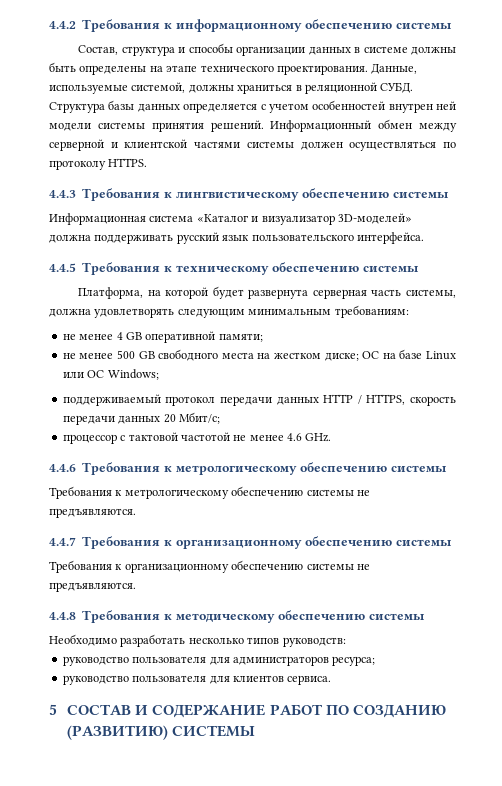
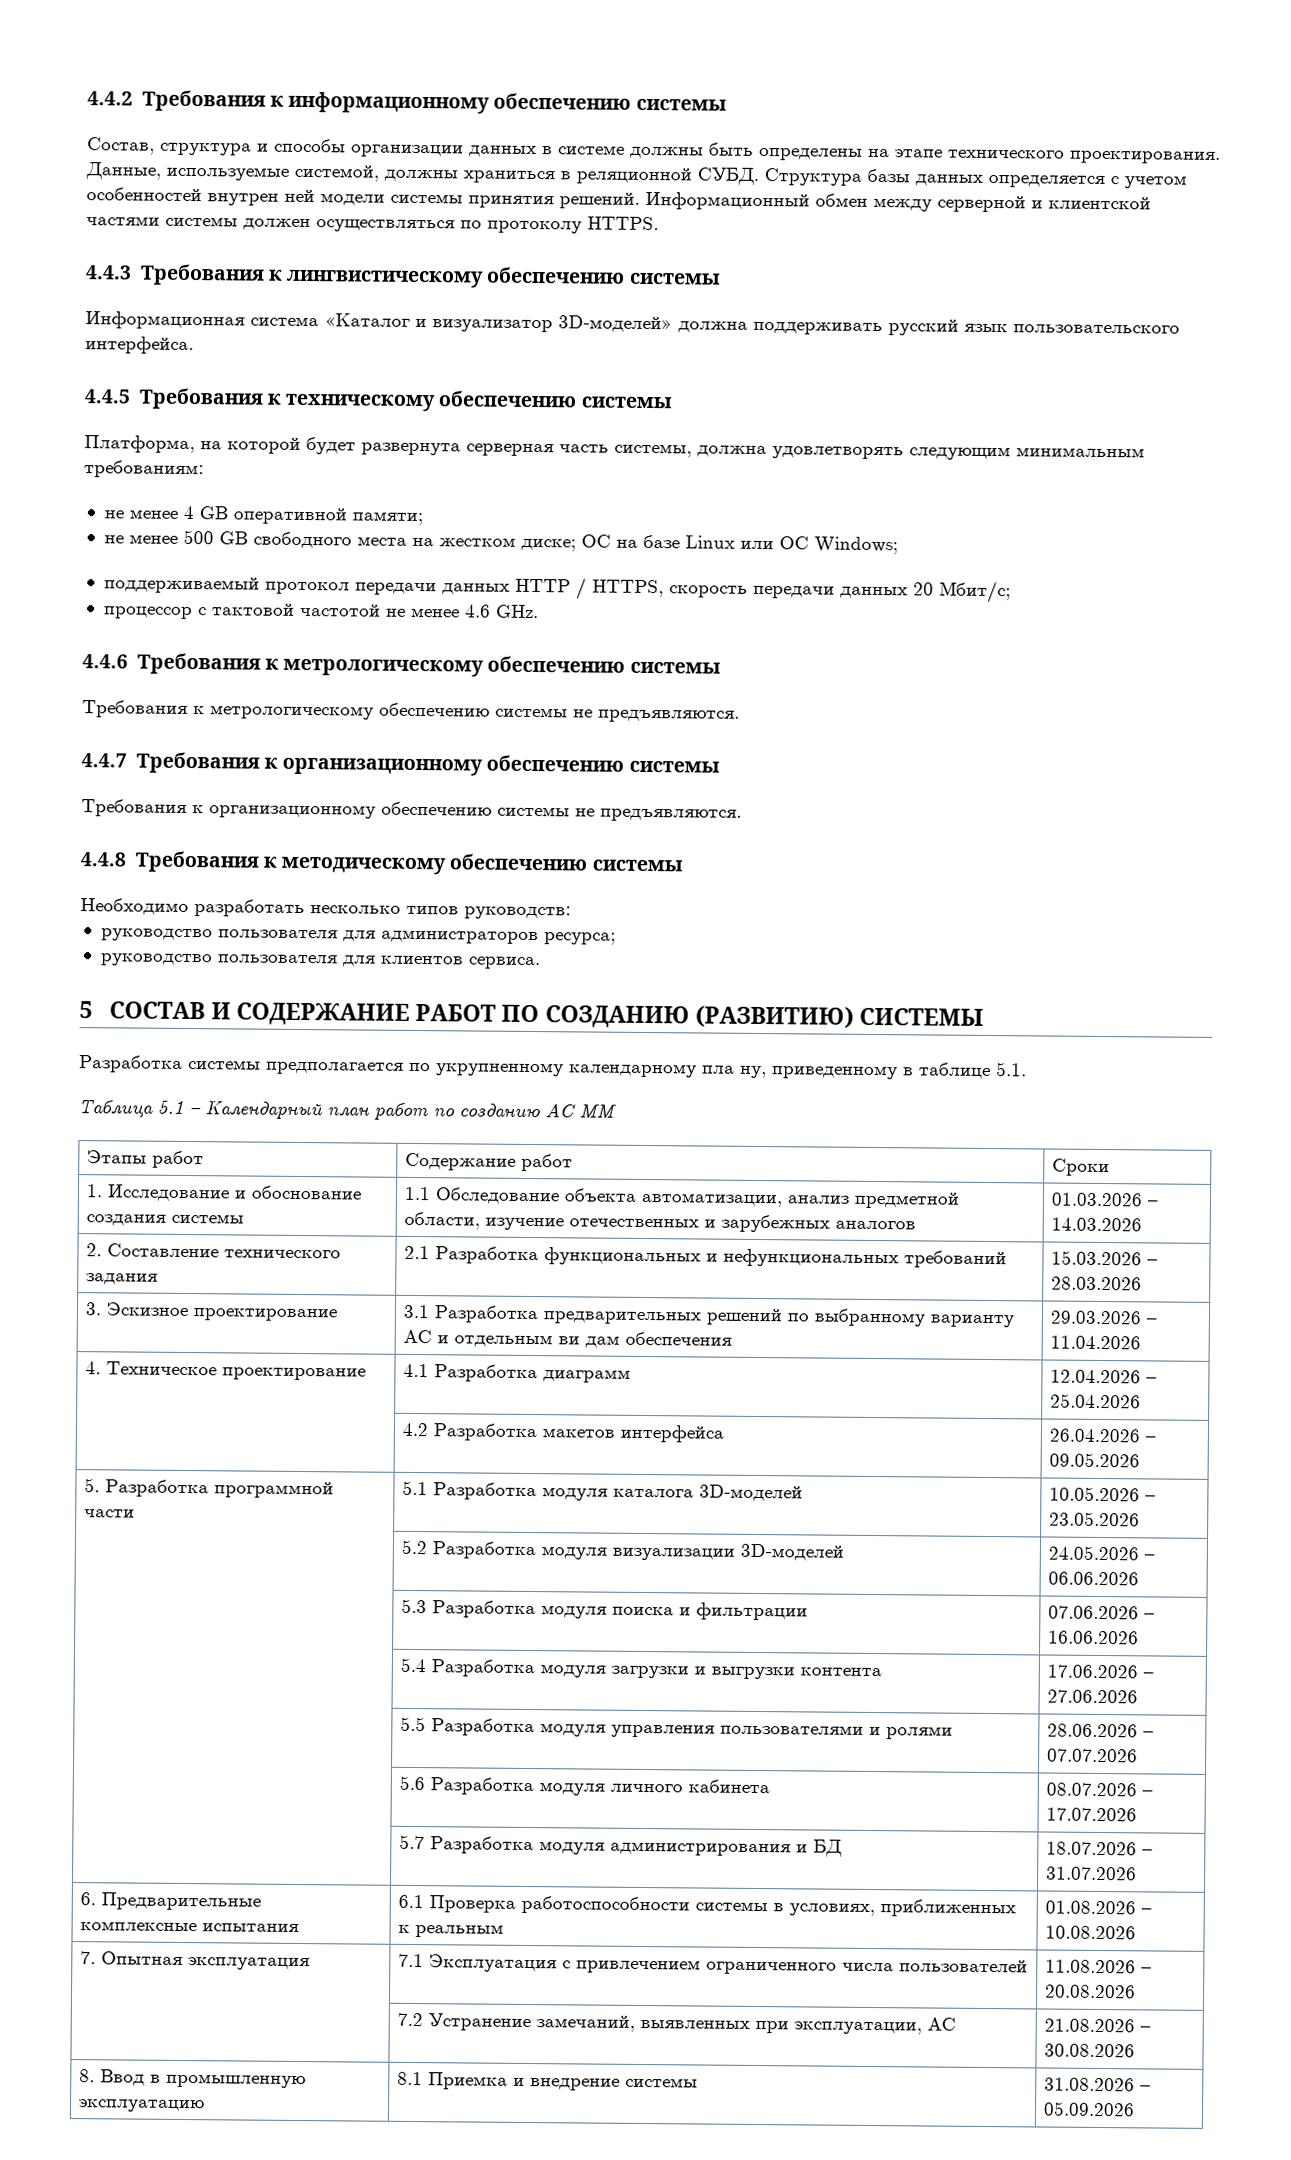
(256, 731) none -> [79,1055,1027,1080] [78,1099,617,1122] [87,1150,205,1169] [405,1152,574,1172] [1052,1158,1111,1177] [86,1184,363,1202] [86,1213,245,1226] [404,1186,961,1209] [404,1211,917,1233] [1051,1192,1159,1207] [1051,1217,1143,1232] [86,1243,342,1259] [86,1273,159,1285] [404,1245,1008,1269] [1051,1250,1159,1266] [1051,1276,1143,1291] [85,1302,338,1322] [403,1304,1015,1328] [403,1329,733,1348] [1050,1310,1158,1325] [1050,1335,1142,1350] [85,1361,367,1381] [403,1363,632,1383] [1050,1369,1158,1384] [1050,1393,1142,1409] [402,1422,725,1443] [1049,1428,1157,1443] [1049,1452,1141,1468] [84,1478,335,1499] [84,1509,136,1518] [402,1480,804,1502] [1049,1486,1157,1502] [1049,1511,1141,1527] [401,1539,845,1561] [1048,1545,1156,1561] [1048,1571,1140,1586] [401,1598,809,1621] [1048,1605,1156,1620] [1048,1630,1140,1645] [400,1657,883,1680] [1047,1664,1155,1679] [1047,1689,1139,1704] [400,1716,954,1740] [1047,1723,1155,1738] [1047,1748,1139,1763] [399,1775,771,1796] [1046,1782,1154,1797] [1046,1807,1138,1822] [399,1834,843,1857] [1046,1841,1154,1856] [1046,1866,1138,1881] [80,1892,262,1911] [80,1921,300,1933] [398,1894,1017,1918] [398,1924,505,1938] [1045,1900,1153,1915] [1045,1925,1137,1940] [80,1951,311,1971] [398,1953,1029,1975] [1045,1959,1153,1974] [1045,1984,1137,1999] [397,2012,957,2035] [1044,2018,1152,2033] [1044,2043,1136,2058] [79,2069,307,2089] [78,2099,206,2113] [397,2071,699,2091] [1044,2077,1152,2092] [1043,2101,1136,2117] // Разработка системы предполагается по укрупненному календарному пла ну, приведенному в таблице 5.1. // Таблица 5.1 – Календарный план работ по созданию АС MM // Этапы работ | Содержание работ | Сроки // 1. Исследование и обоснование создания системы | 1.1 Обследование объекта автоматизации, анализ предметной области, изучение отечественных и зарубежных аналогов | 01.03.2026 – 14.03.2026 // 2. Составление технического задания | 2.1 Разработка функциональных и нефункциональных требований | 15.03.2026 – 28.03.2026 // 3. Эскизное проектирование | 3.1 Разработка предварительных решений по выбранному варианту АС и отдельным ви дам обеспечения | 29.03.2026 – 11.04.2026 // 4. Техническое проектирование | 4.1 Разработка диаграмм | 12.04.2026 – 25.04.2026 // | 4.2 Разработка макетов интерфейса | 26.04.2026 – 09.05.2026 // 5. Разработка программной части | 5.1 Разработка модуля каталога 3D-моделей | 10.05.2026 – 23.05.2026 // | 5.2 Разработка модуля визуализации 3D-моделей | 24.05.2026 – 06.06.2026 // | 5.3 Разработка модуля поиска и фильтрации | 07.06.2026 – 16.06.2026 // | 5.4 Разработка модуля загрузки и выгрузки контента | 17.06.2026 – 27.06.2026 // | 5.5 Разработка модуля управления пользователями и ролями | 28.06.2026 – 07.07.2026 // | 5.6 Разработка модуля личного кабинета | 08.07.2026 – 17.07.2026 // | 5.7 Разработка модуля администрирования и БД | 18.07.2026 – 31.07.2026 // 6. Предварительные комплексные испытания | 6.1 Проверка работоспособности системы в условиях, приближенных к реальным | 01.08.2026 – 10.08.2026 // 7. Опытная эксплуатация | 7.1 Эксплуатация с привлечением ограниченного числа пользователей | 11.08.2026 – 20.08.2026 // | 7.2 Устранение замечаний, выявленных при эксплуатации, АС | 21.08.2026 – 30.08.2026 // 8. Ввод в промышленную эксплуатацию | 8.1 Приемка и внедрение системы | 31.08.2026 – 05.09.2026

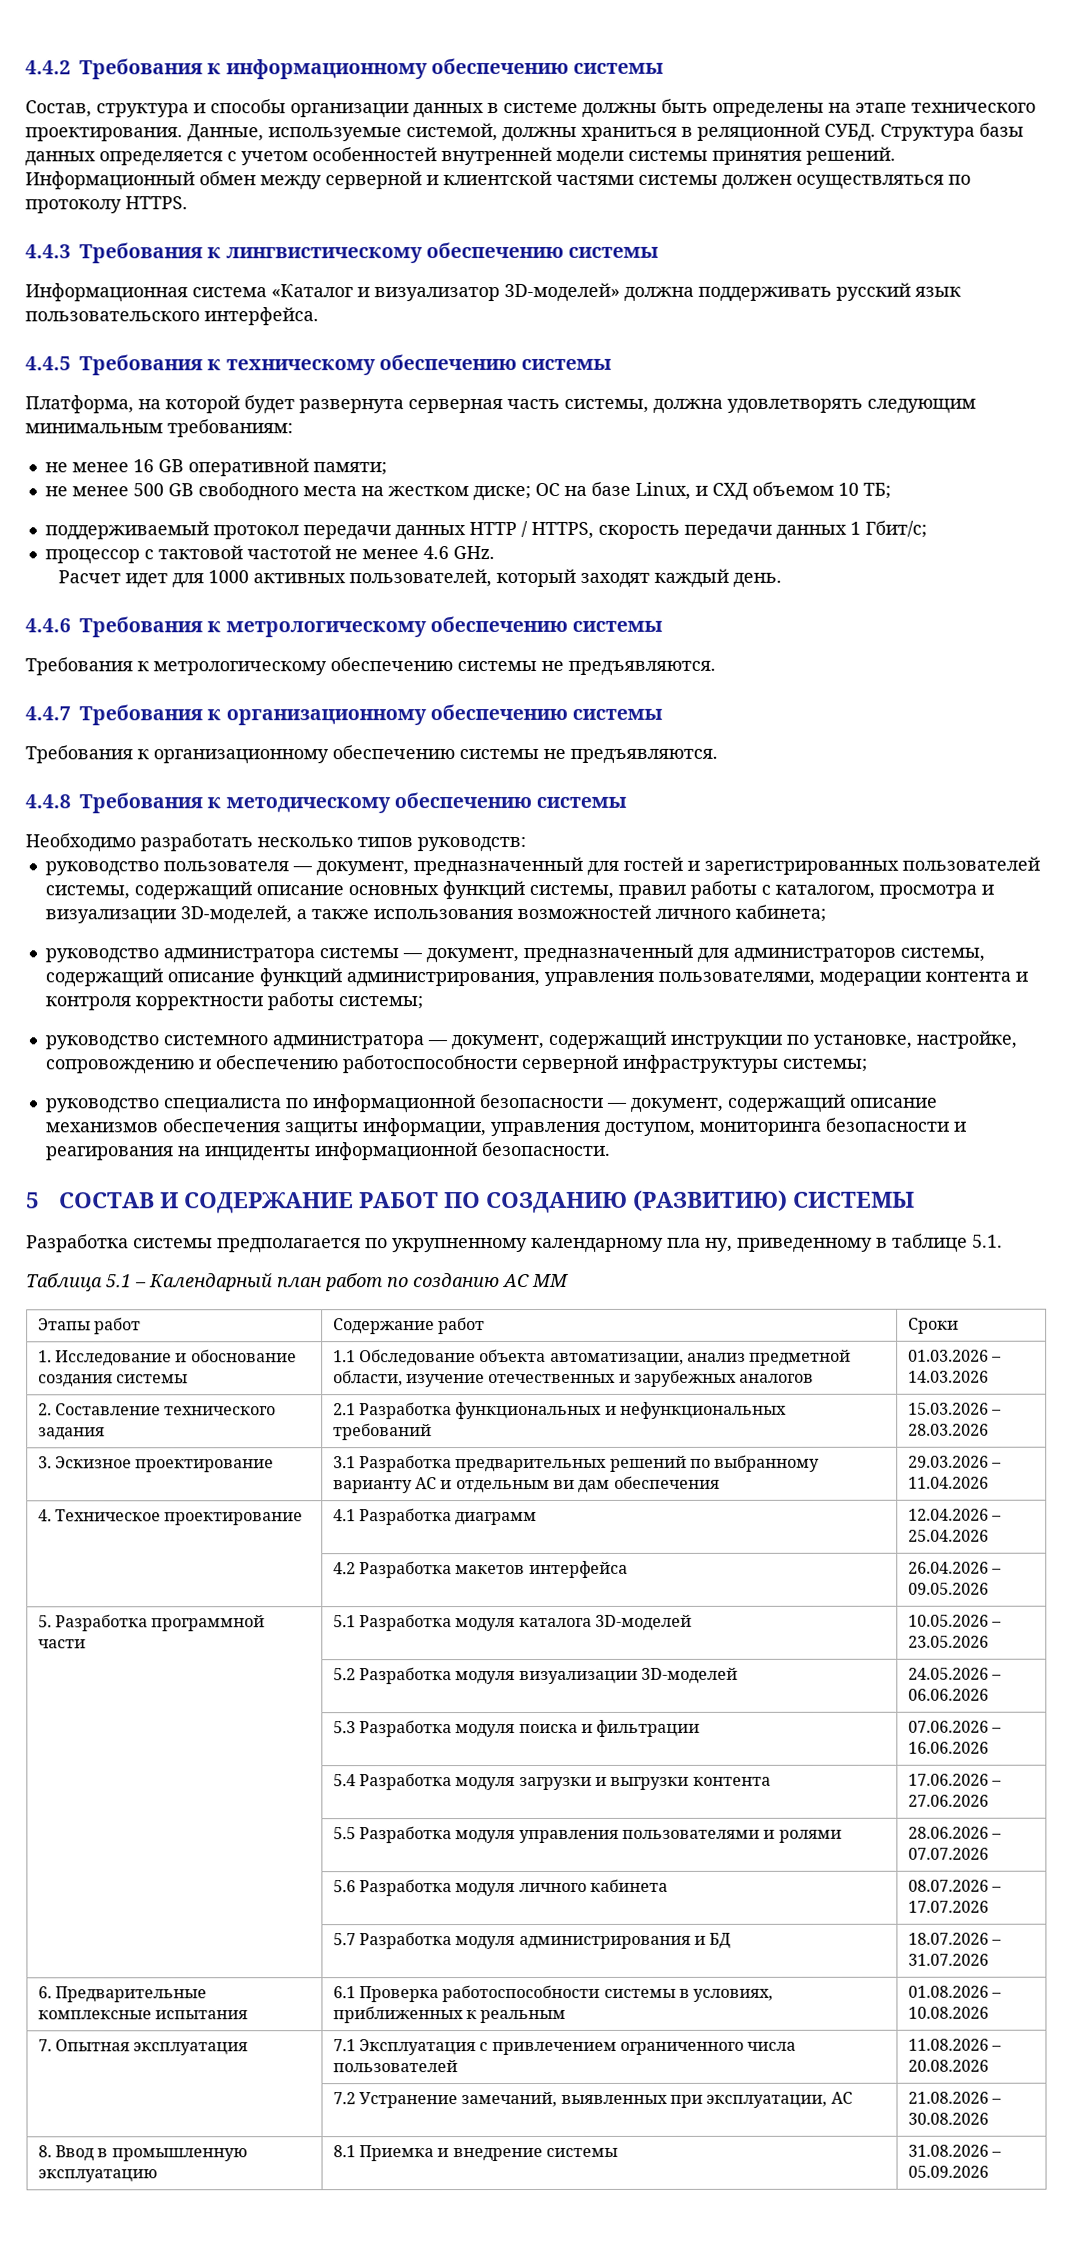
[207,189,315,206] внутрен ней -> [441,146,552,166] внутренней
[182,505,194,520] 4 -> [132,459,154,473] 16
[684,535,898,555] Linux или ОС Windows; -> [634,481,891,501] Linux, и СХД объемом 10 ТБ;
[912,580,1011,604] 20 Мбит/с; -> [849,520,927,538] 1 Гбит/с;
(539, 611) none -> [57,568,782,589] // Расчет идет для 1000 активных пользователей, который заходят каждый день.
[342,929,616,945] [99,953,541,970] для администраторов ресурса; // руководство пользователя для клиентов сервиса. -> [291,856,1040,877] [44,880,994,901] [44,904,826,925] [44,943,985,964] [44,968,1028,988] [44,992,423,1011] [44,1030,1017,1051] [44,1054,867,1075] [44,1093,937,1114] [44,1117,967,1138] [45,1141,611,1162] — документ, предназначенный для гостей и зарегистрированных пользователей системы, содержащий описание основных функций системы, правил работы с каталогом, просмотра и визуализации 3D-моделей, а также использования возможностей личного кабинета; // руководство администратора системы — документ, предназначенный для администраторов системы, содержащий описание функций администрирования, управления пользователями, модерации контента и контроля корректности работы системы; // руководство системного администратора — документ, содержащий инструкции по установке, настройке, сопровождению и обеспечению работоспособности серверной инфраструктуры системы; // руководство специалиста по информационной безопасности — документ, содержащий описание механизмов обеспечения защиты информации, управления доступом, мониторинга безопасности и реагирования на инциденты информационной безопасности.

